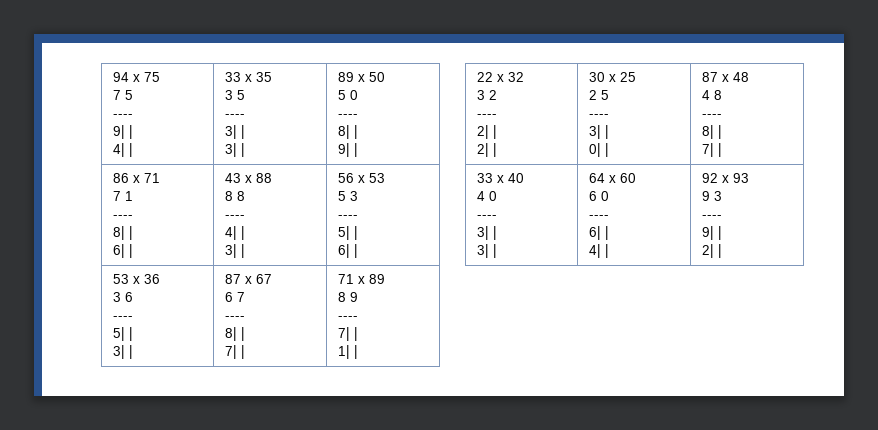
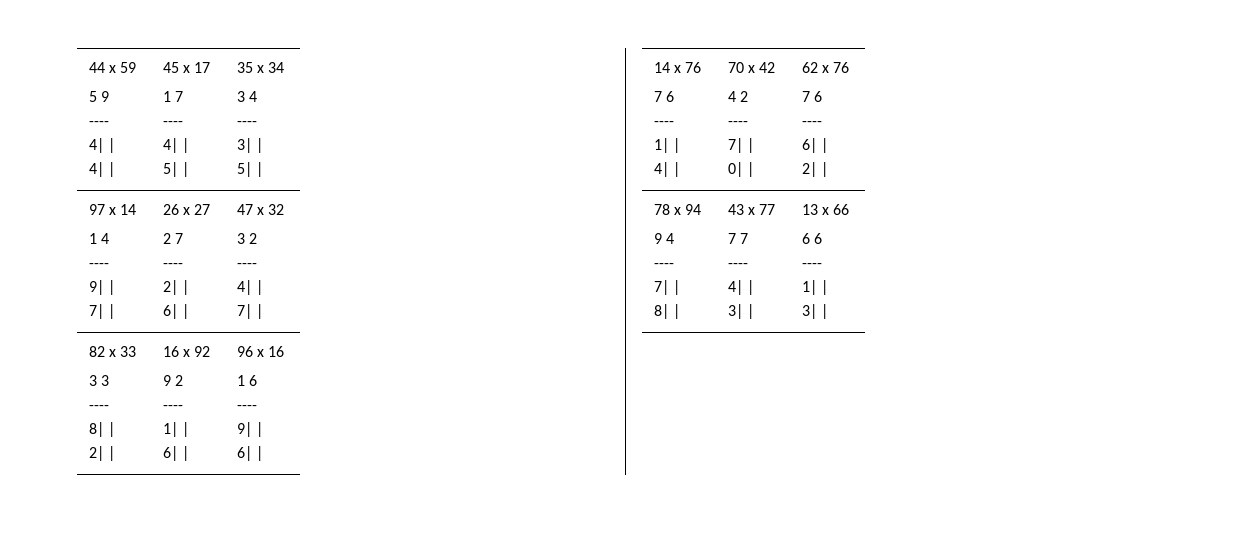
[112,72,160,82] [112,90,133,100] [112,114,133,118] [112,125,133,139] [112,143,133,157] [224,72,272,82] [224,90,245,100] [224,114,245,118] [224,125,245,139] [224,143,245,157] [337,72,385,82] [337,90,358,100] [337,114,358,118] [337,125,358,139] [337,143,358,157] [112,173,160,183] [112,191,133,201] [112,215,133,219] [112,226,133,240] [112,244,133,258] 94 x 75 // 7 5 // ---- // 9| | // 4| | | 33 x 35 // 3 5 // ---- // 3| | // 3| | | 89 x 50 // 5 0 // ---- // 8| | // 9| | // 86 x 71 // 7 1 // ---- // 8| | // 6| | -> [88,62,137,73] [88,91,109,102] [88,121,109,126] [88,138,115,153] [88,162,115,177] [162,62,211,73] [162,91,183,102] [162,121,183,126] [162,138,189,153] [162,162,189,177] [236,62,285,73] [236,91,257,102] [236,121,257,126] [236,138,263,153] [236,162,263,177] [88,204,137,215] [88,233,109,244] [88,263,109,268] [88,280,115,295] [88,304,115,319] [162,204,211,215] [162,233,183,244] [162,263,183,268] [162,280,189,295] [162,304,189,319] [236,204,285,215] [236,233,257,244] [236,263,257,268] [236,280,263,295] [236,304,263,319] [88,346,137,357] [88,375,109,386] [88,405,109,410] [88,422,115,437] [88,446,115,461] [162,346,211,357] [162,375,183,386] [162,405,183,410] [162,422,189,437] [162,446,189,461] [236,346,285,357] [236,375,257,386] [236,405,257,410] [236,422,263,437] [236,446,263,461] [653,62,702,73] [653,91,674,102] [653,121,674,126] [653,138,680,153] [653,162,680,177] [727,62,776,73] [727,91,748,102] [727,121,748,126] [727,138,754,153] [727,162,754,177] [801,62,850,73] [801,91,822,102] [801,121,822,126] [801,138,828,153] [801,162,828,177] [653,204,702,215] [653,233,674,244] [653,263,674,268] [653,280,680,295] [653,304,680,319] 44 x 59 // 5 9 // ---- // 4| | // 4| | | 45 x 17 // 1 7 // ---- // 4| | // 5| | | 35 x 34 // 3 4 // ---- // 3| | // 5| | // 97 x 14 // 1 4 // ---- // 9| | // 7| | | 26 x 27 // 2 7 // ---- // 2| | // 6| | | 47 x 32 // 3 2 // ---- // 4| | // 7| | // 82 x 33 // 3 3 // ---- // 8| | // 2| | | 16 x 92 // 9 2 // ---- // 1| | // 6| | | 96 x 16 // 1 6 // ---- // 9| | // 6| | // 14 x 76 // 7 6 // ---- // 1| | // 4| | | 70 x 42 // 4 2 // ---- // 7| | // 0| | | 62 x 76 // 7 6 // ---- // 6| | // 2| | // 78 x 94 // 9 4 // ---- // 7| | // 8| |
[255,173,272,183] [224,191,245,201] 88 // 8 8 -> [759,204,776,215] [727,233,748,244] 77 // 7 7
[337,173,385,183] [337,191,358,201] [337,215,358,219] [337,226,358,240] [337,244,358,258] [112,274,160,284] [112,292,133,302] [112,316,133,320] [112,327,133,341] [112,345,133,359] [224,274,272,284] [224,292,245,302] [224,316,245,320] [224,327,245,341] [224,345,245,359] [337,274,385,284] [337,292,358,302] [337,316,358,320] [337,327,358,341] [337,345,358,359] [476,72,524,82] [476,90,497,100] [476,114,497,118] [476,125,497,139] [476,143,497,157] [588,72,636,82] [588,90,609,100] [588,114,609,118] [588,125,609,139] [588,143,609,157] [701,72,749,82] [701,90,722,100] [701,114,722,118] [701,125,722,139] [701,143,722,157] [476,173,524,183] [476,191,497,201] [476,215,497,219] [476,226,497,240] [476,244,497,258] [588,173,636,183] [588,191,609,201] [588,215,609,219] [588,226,609,240] [588,244,609,258] [701,173,749,183] [701,191,722,201] [701,215,722,219] [701,226,722,240] [701,244,722,258] 56 x 53 // 5 3 // ---- // 5| | // 6| | // 53 x 36 // 3 6 // ---- // 5| | // 3| | | 87 x 67 // 6 7 // ---- // 8| | // 7| | | 71 x 89 // 8 9 // ---- // 7| | // 1| | // 22 x 32 // 3 2 // ---- // 2| | // 2| | | 30 x 25 // 2 5 // ---- // 3| | // 0| | | 87 x 48 // 4 8 // ---- // 8| | // 7| | // 33 x 40 // 4 0 // ---- // 3| | // 3| | | 64 x 60 // 6 0 // ---- // 6| | // 4| | | 92 x 93 // 9 3 // ---- // 9| | // 2| | -> [801,204,850,215] [801,233,822,244] [801,263,822,268] [801,280,828,295] [801,304,828,319] 13 x 66 // 6 6 // ---- // 1| | // 3| |

